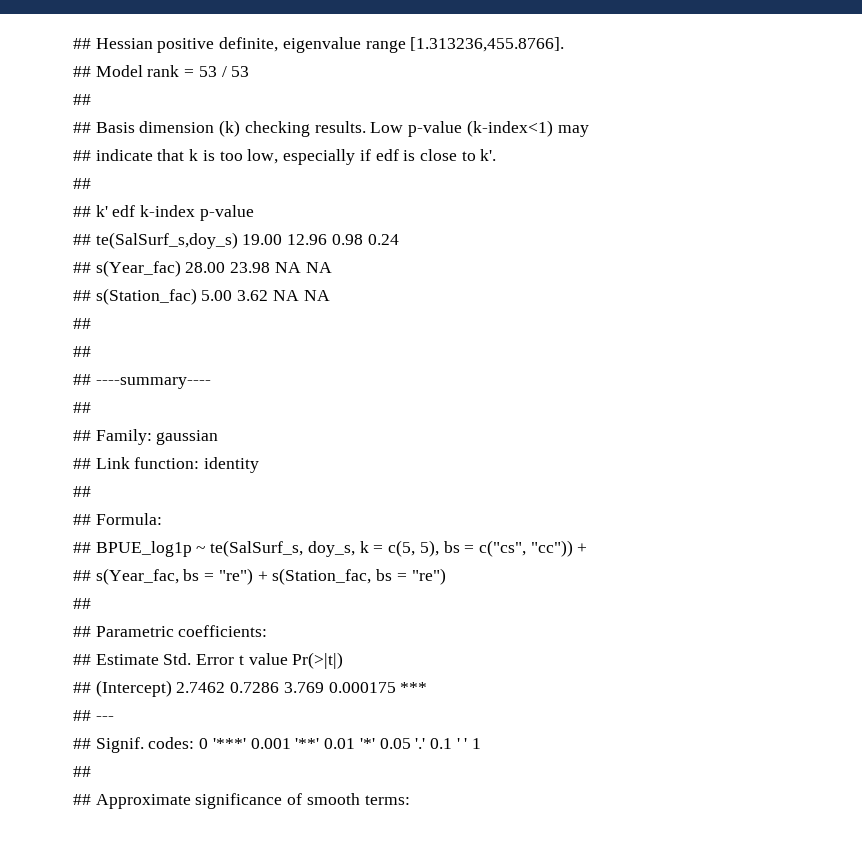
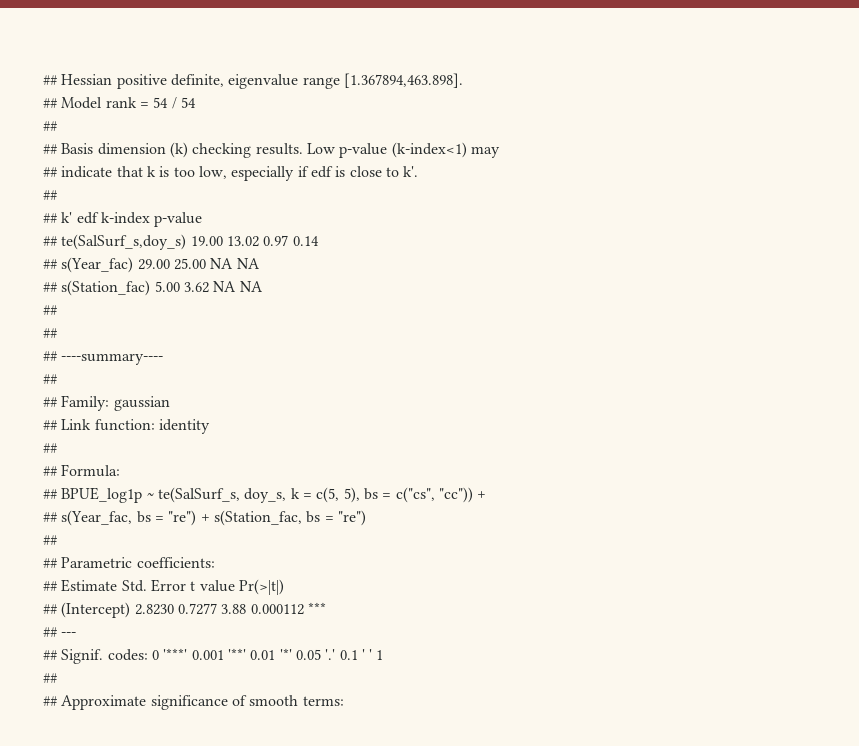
[410,37,565,52] [1.313236,455.8766]. -> [343,73,463,88] [1.367894,463.898].
[198,66,250,77] 53 / 53 -> [153,97,196,109] 54 / 54
[287,234,399,245] 12.96 0.98 0.24 -> [226,235,319,247] 13.02 0.97 0.14
[185,262,271,273] 28.00 23.98 -> [137,258,206,270] 29.00 25.00
[176,682,396,693] 2.7462 0.7286 3.769 0.000175 -> [134,603,304,615] 2.8230 0.7277 3.88 0.000112

